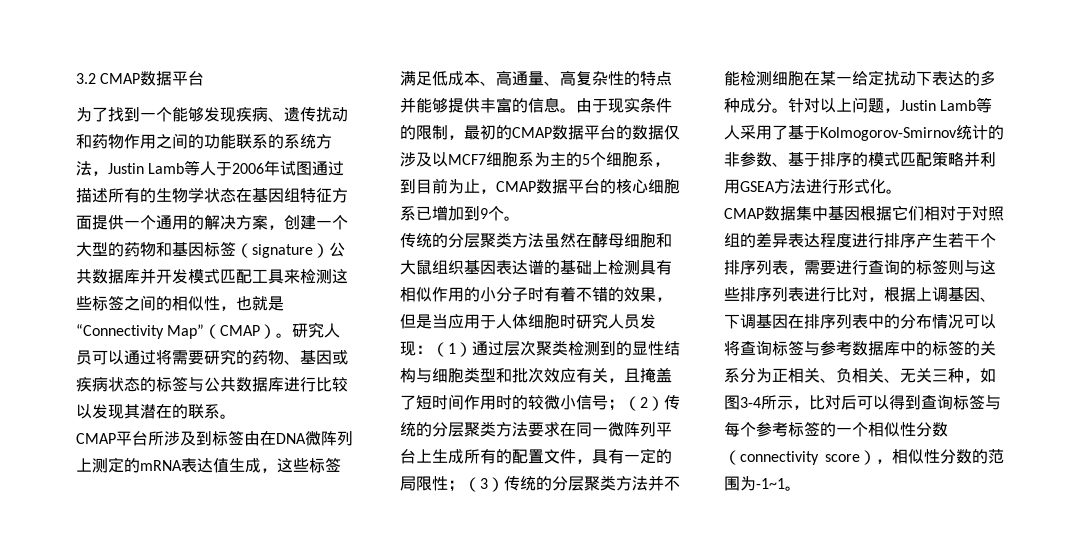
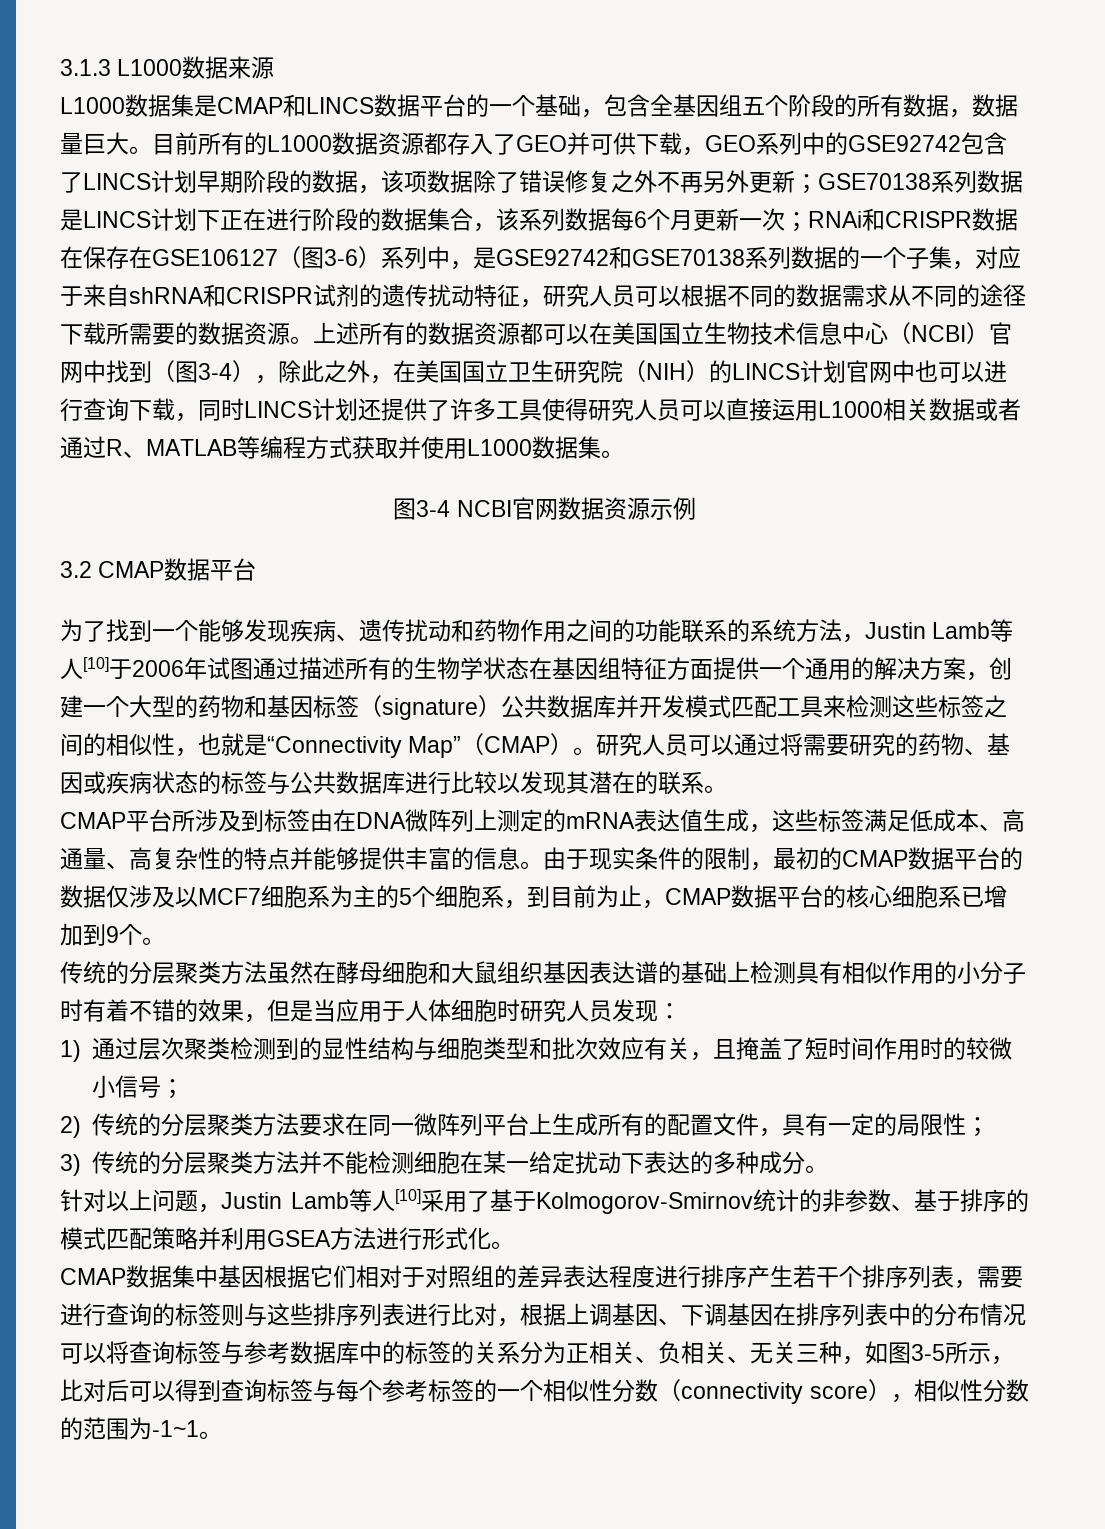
(76, 78) none -> [60,56,275,79] [60,94,1018,118] [60,132,1007,156] [60,170,1023,194] [60,208,1018,232] [60,246,1021,270] [60,284,1026,308] [60,322,1012,345] [60,360,1007,384] [60,398,1021,422] [60,436,624,459] [393,497,696,520] 3.1.3 L1000数据来源 // L1000数据集是CMAP和LINCS数据平台的一个基础，包含全基因组五个阶段的所有数据，数据量巨大。目前所有的L1000数据资源都存入了GEO并可供下载，GEO系列中的GSE92742包含了LINCS计划早期阶段的数据，该项数据除了错误修复之外不再另外更新；GSE70138系列数据是LINCS计划下正在进行阶段的数据集合，该系列数据每6个月更新一次；RNAi和CRISPR数据在保存在GSE106127（图3-6）系列中，是GSE92742和GSE70138系列数据的一个子集，对应于来自shRNA和CRISPR试剂的遗传扰动特征，研究人员可以根据不同的数据需求从不同的途径下载所需要的数据资源。上述所有的数据资源都可以在美国国立生物技术信息中心（NCBI）官网中找到（图3-4），除此之外，在美国国立卫生研究院（NIH）的LINCS计划官网中也可以进行查询下载，同时LINCS计划还提供了许多工具使得研究人员可以直接运用L1000相关数据或者通过R、MATLAB等编程方式获取并使用L1000数据集。 // 图3-4 NCBI官网数据资源示例 //
(217, 168) none -> [83,657,109,672] [10]
[432,342,472,357] （1） -> [60,1040,81,1062] // 1)
[624,396,664,411] （2） -> [60,1116,81,1138] // 2)
[464,477,504,492] （3） -> [60,1154,81,1176] // 3)
(788, 110) none -> (829, 1169) //
(740, 132) none -> [395,1189,421,1204] [10]
[740,397,761,408] 3-4 -> [911,1344,945,1361] 3-5

